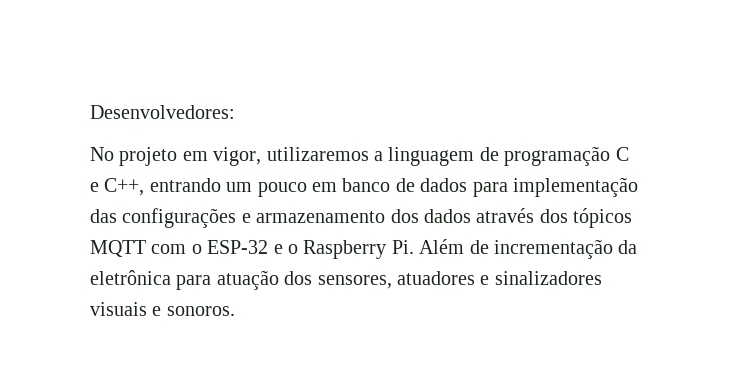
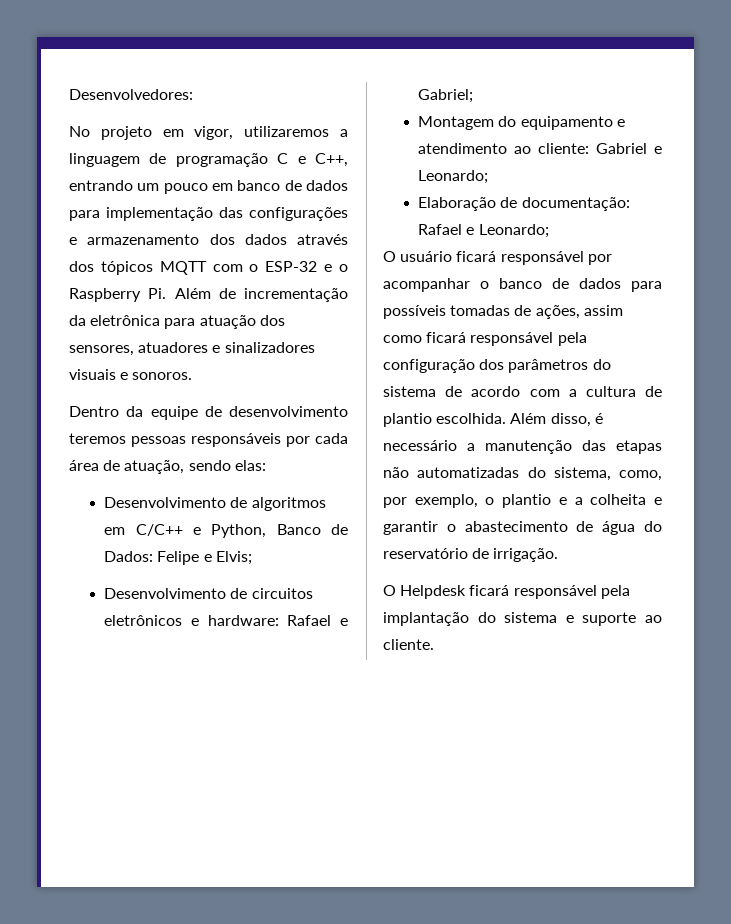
(235, 311) none -> [69,406,348,420] [69,433,348,447] [69,460,266,474] [104,497,326,511] [104,524,348,538] [104,551,252,565] [104,588,313,599] [104,615,348,626] [418,89,474,103] [418,116,625,130] [418,143,662,154] [418,170,489,184] [418,197,630,211] [418,224,549,238] [383,251,612,265] [383,278,662,292] [383,305,623,319] [383,332,587,346] [383,359,611,373] [383,386,662,397] [383,413,603,427] [383,440,662,454] [383,467,662,481] [383,494,662,508] [383,521,662,535] [383,548,559,562] [383,585,630,599] [383,612,662,626] [383,639,434,650] // Dentro da equipe de desenvolvimento teremos pessoas responsáveis por cada área de atuação, sendo elas: // Desenvolvimento de algoritmos em C/C++ e Python, Banco de Dados: Felipe e Elvis; // Desenvolvimento de circuitos eletrônicos e hardware: Rafael e Gabriel; // Montagem do equipamento e atendimento ao cliente: Gabriel e Leonardo; // Elaboração de documentação: Rafael e Leonardo; // O usuário ficará responsável por acompanhar o banco de dados para possíveis tomadas de ações, assim como ficará responsável pela configuração dos parâmetros do sistema de acordo com a cultura de plantio escolhida. Além disso, é necessário a manutenção das etapas não automatizadas do sistema, como, por exemplo, o plantio e a colheita e garantir o abastecimento de água do reservatório de irrigação. // O Helpdesk ficará responsável pela implantação do sistema e suporte ao cliente.

